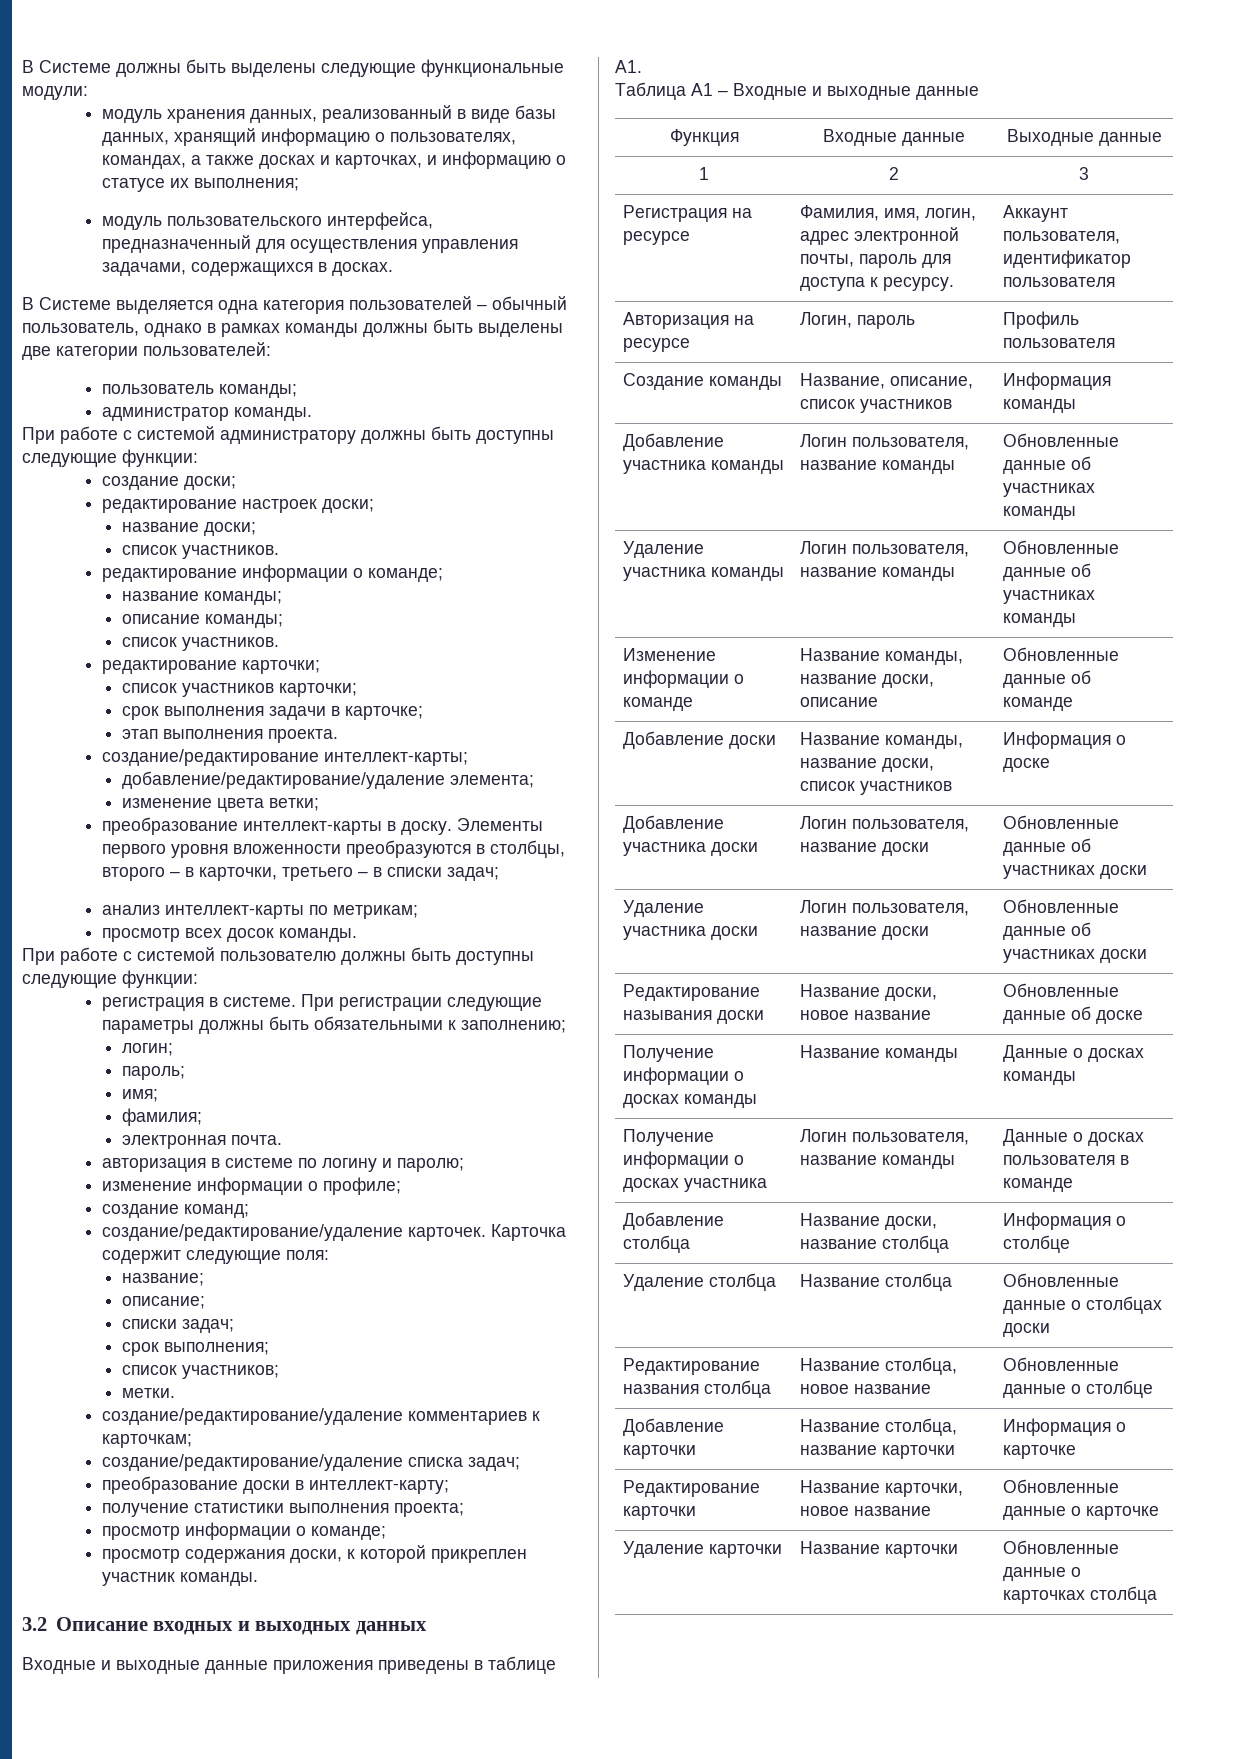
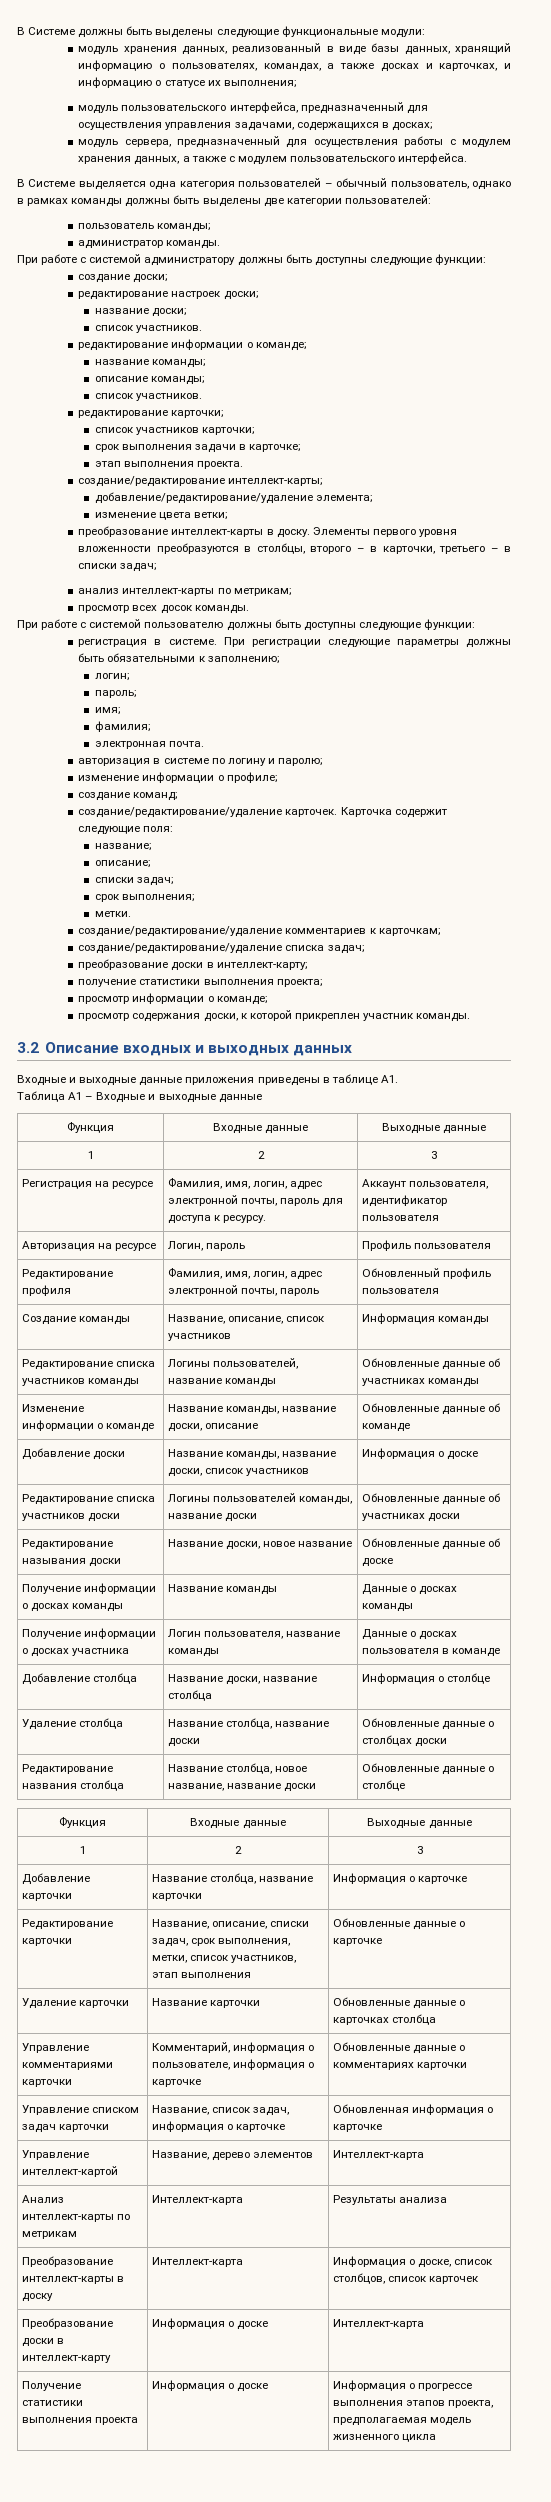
[331,262,393,276] досках. -> [391,122,433,131] [78,136,512,148] [78,153,468,165] досках; // модуль сервера, предназначенный для осуществления работы с модулем хранения данных, а также с модулем пользовательского интерфейса.
[122,1365,280,1379] // список участников; -> (195, 898) none
(1115, 343) none -> [22,1269,114,1280] [22,1285,72,1296] [168,1268,323,1280] [168,1285,320,1296] [362,1268,492,1279] [362,1288,440,1294] // Редактирование профиля | Фамилия, имя, логин, адрес электронной почты, пароль | Обновленный профиль пользователя
[622,433,724,451] [622,460,784,474] [799,434,969,450] [799,460,955,474] [1002,433,1119,447] [1002,456,1091,474] [1002,483,1095,497] [1002,506,1076,520] [622,541,704,558] [622,567,784,581] [799,541,969,557] Добавление участника команды | Логин пользователя, название команды | Обновленные данные об участниках команды // Удаление участника команды | Логин пользователя, -> [22,1359,156,1370] [22,1378,140,1387] [168,1358,299,1369] Редактирование списка участников команды | Логины пользователей,
[622,815,724,833] [622,842,758,856] [799,816,969,832] [799,842,929,856] [1002,815,1119,829] [1002,838,1091,856] [1002,865,1147,879] [622,900,704,917] [622,926,758,940] [799,900,969,916] Добавление участника доски | Логин пользователя, название доски | Обновленные данные об участниках доски // Удаление участника доски | Логин пользователя, -> [22,1494,156,1505] [22,1513,121,1522] [168,1493,353,1505] Редактирование списка участников доски | Логины пользователей команды,
[884,1273,952,1291] столбца -> [226,1718,330,1729] [168,1738,201,1747] столбца, название доски
[853,1384,931,1394] название -> [168,1783,317,1792] название, название доски
(1153, 1389) none -> [59,1817,106,1828] [190,1818,286,1829] [367,1818,472,1829] [79,1846,86,1854] [234,1846,242,1854] [416,1846,423,1854] // Функция | Входные данные | Выходные данные // 1 | 2 | 3
[799,1480,963,1497] [799,1506,931,1516] Название карточки, новое название -> [152,1919,310,1929] [152,1938,291,1947] [152,1955,297,1963] [152,1972,252,1978] Название, описание, списки задач, срок выполнения, метки, список участников, этап выполнения
(1157, 1595) none -> [22,2043,90,2053] [22,2062,114,2070] [22,2079,73,2087] [152,2042,315,2053] [152,2059,315,2070] [152,2079,202,2087] [333,2042,466,2054] [333,2062,468,2070] [22,2105,140,2115] [22,2124,110,2133] [152,2105,290,2116] [152,2121,286,2132] [333,2104,494,2115] [333,2124,383,2132] [22,2150,90,2160] [22,2166,119,2177] [152,2150,314,2161] [333,2150,425,2160] [22,2195,65,2203] [22,2214,131,2222] [22,2231,78,2239] [152,2195,244,2205] [333,2195,448,2205] [22,2256,114,2267] [22,2276,125,2284] [22,2293,54,2302] [152,2257,244,2267] [333,2256,494,2268] [333,2273,480,2284] [22,2318,114,2329] [22,2338,65,2347] [22,2355,112,2363] [152,2318,269,2330] [333,2319,425,2329] [22,2381,82,2391] [22,2400,84,2406] [22,2417,139,2425] [152,2380,269,2392] [333,2380,473,2391] [333,2400,494,2408] [333,2417,472,2426] [333,2434,437,2442] // Управление комментариями карточки | Комментарий, информация о пользователе, информация о карточке | Обновленные данные о комментариях карточки // Управление списком задач карточки | Название, список задач, информация о карточке | Обновленная информация о карточке // Управление интеллект-картой | Название, дерево элементов | Интеллект-карта // Анализ интеллект-карты по метрикам | Интеллект-карта | Результаты анализа // Преобразование интеллект-карты в доску | Интеллект-карта | Информация о доске, список столбцов, список карточек // Преобразование доски в интеллект-карту | Информация о доске | Интеллект-карта // Получение статистики выполнения проекта | Информация о доске | Информация о прогрессе выполнения этапов проекта, предполагаемая модель жизненного цикла

